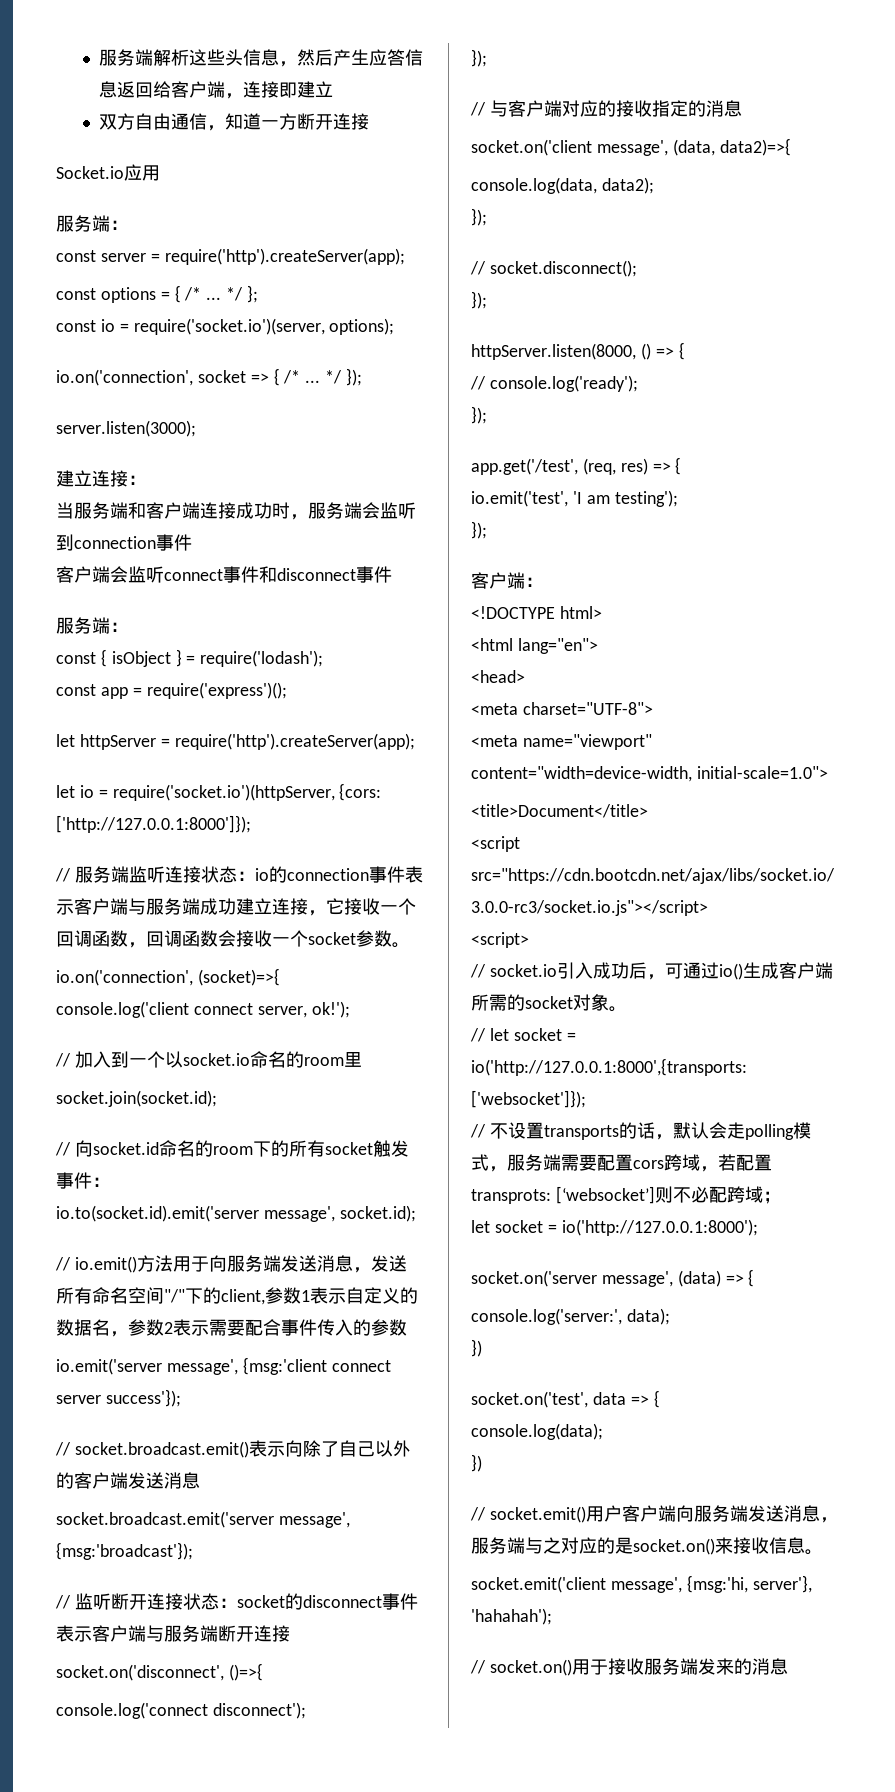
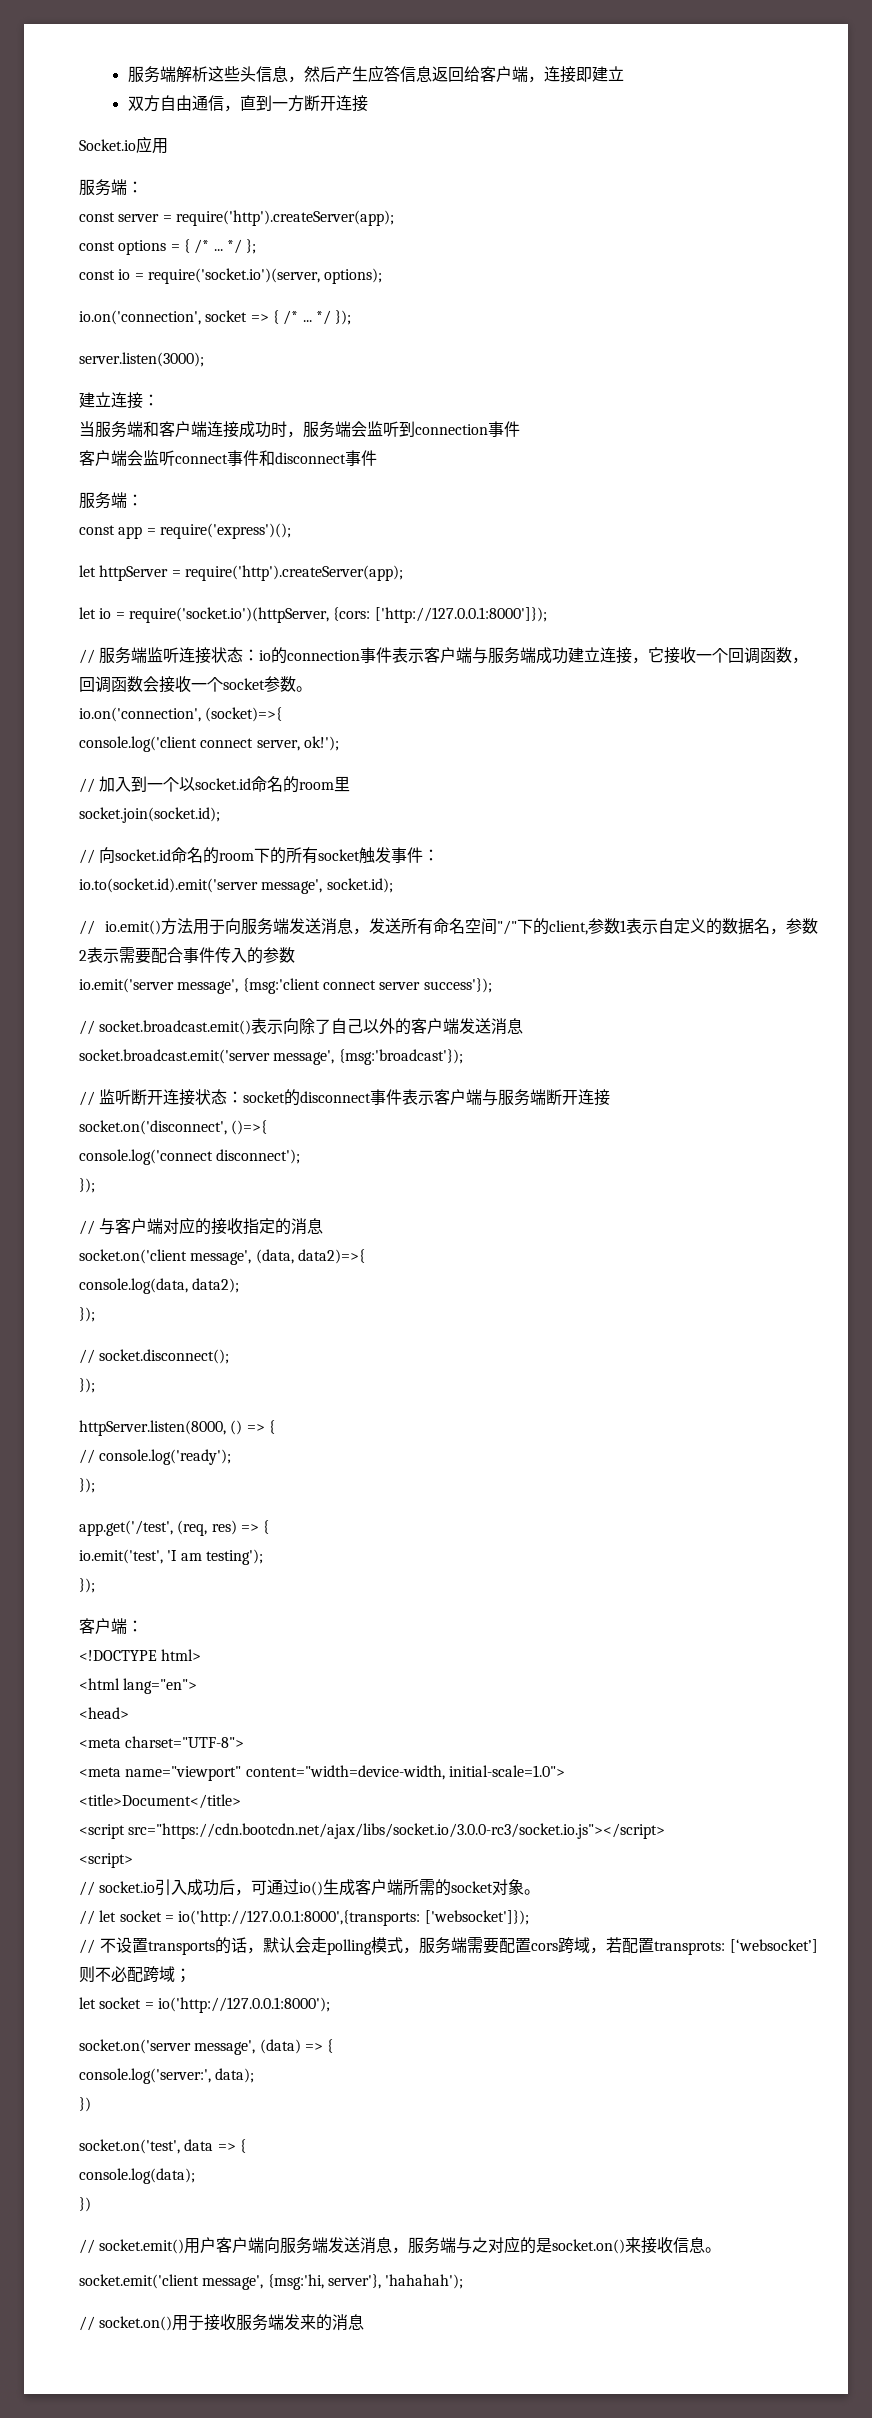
[224,113,261,130] 知道 -> [239,95,272,111] 直到
[56,649,324,667] // const { isObject } = require('lodash'); -> (143, 500) none
[182,1053,250,1066] socket.io -> [195,778,252,790] socket.id

